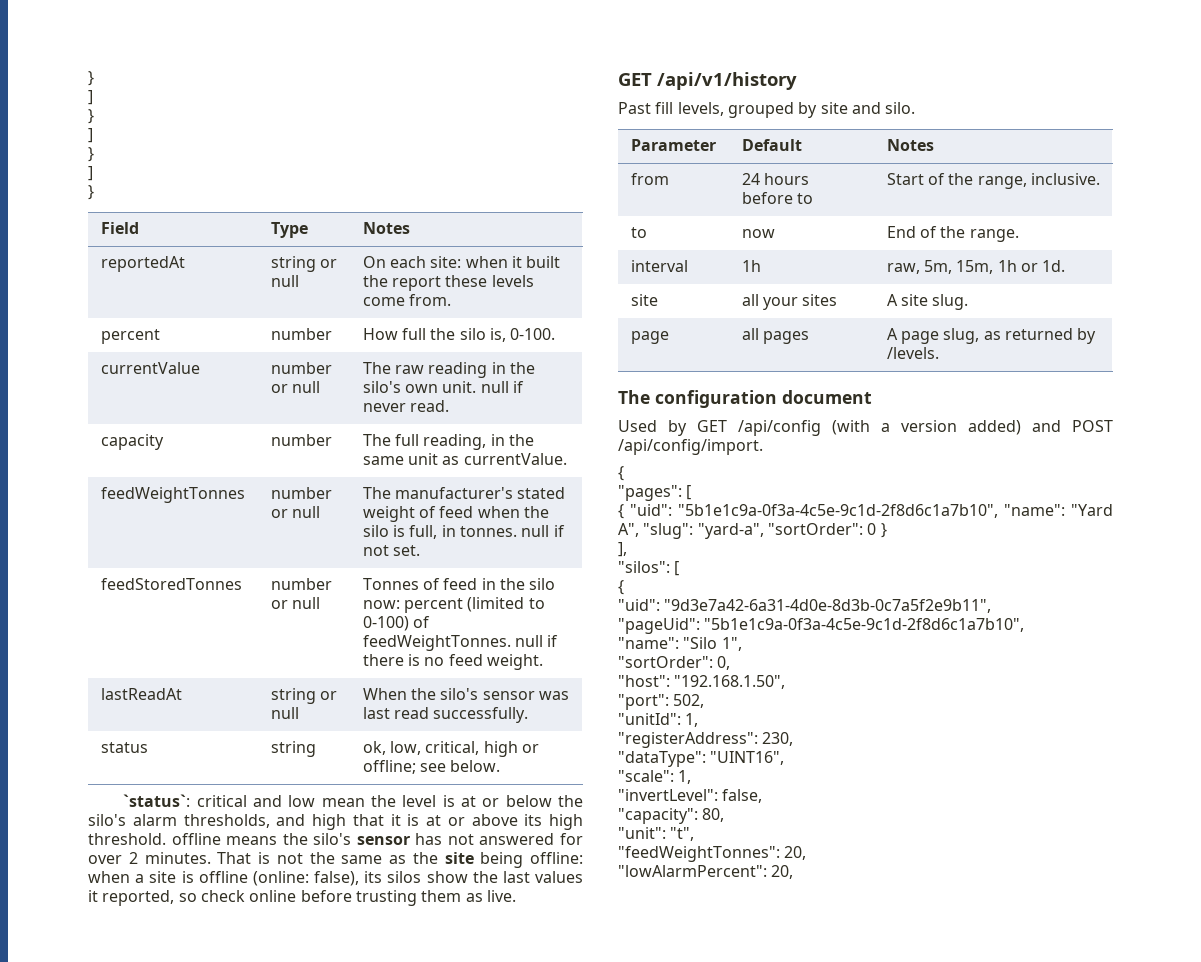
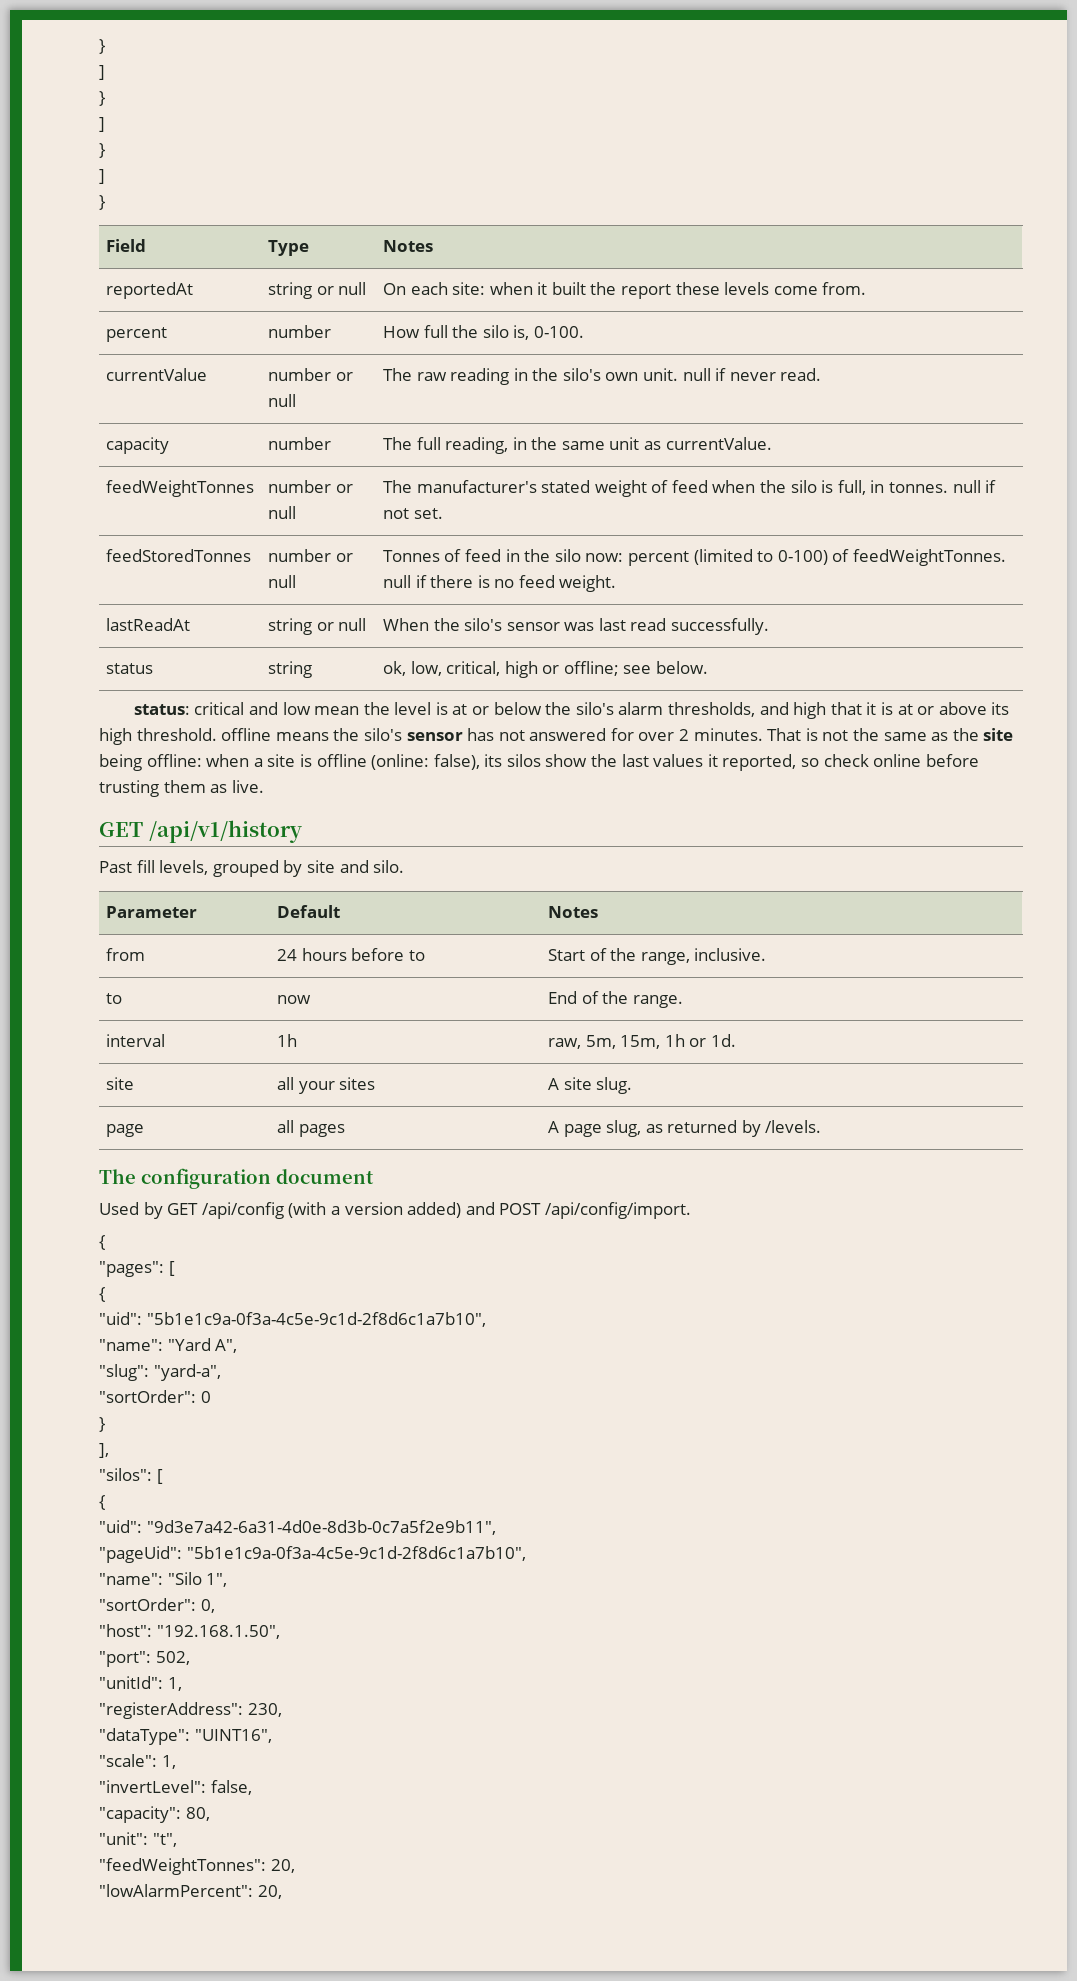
[123,794,191,807] `status`: -> [133,704,190,715] status:
(624, 511) none -> (105, 1294) //
(998, 511) none -> (486, 1319) //
(639, 530) none -> (238, 1346) //
(764, 531) none -> (221, 1372) //
(877, 529) none -> (211, 1397) //

